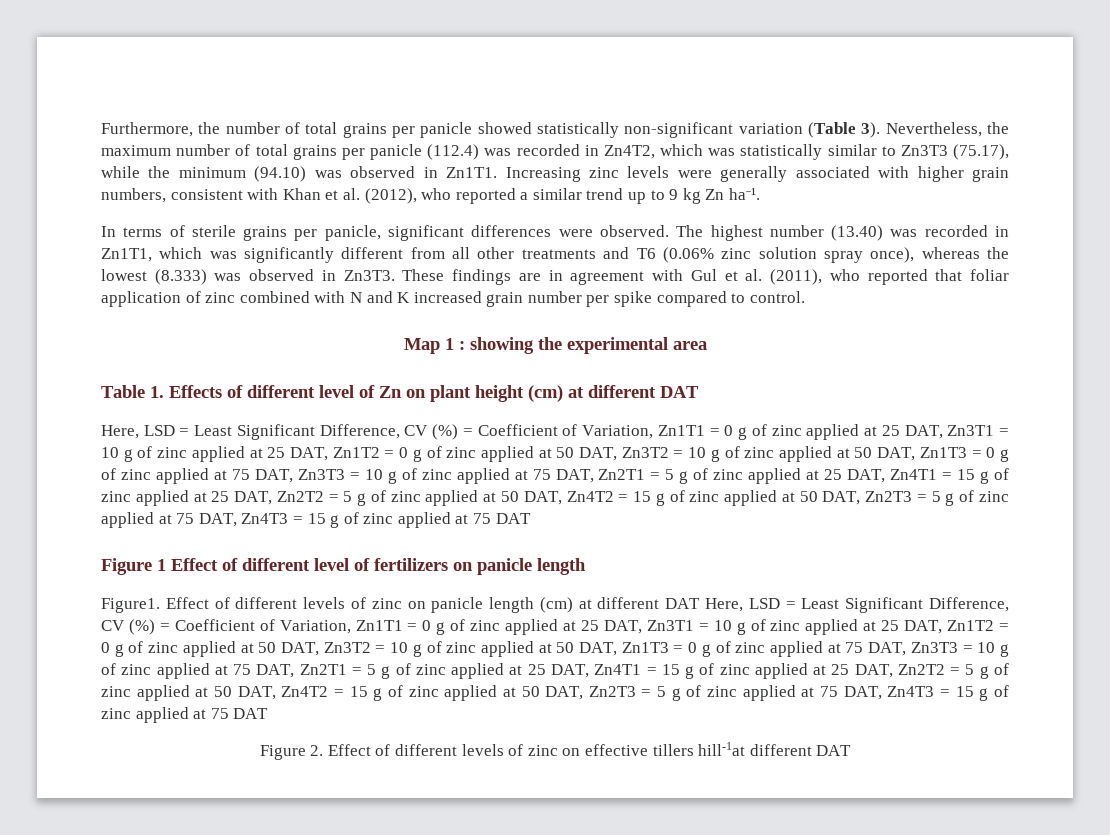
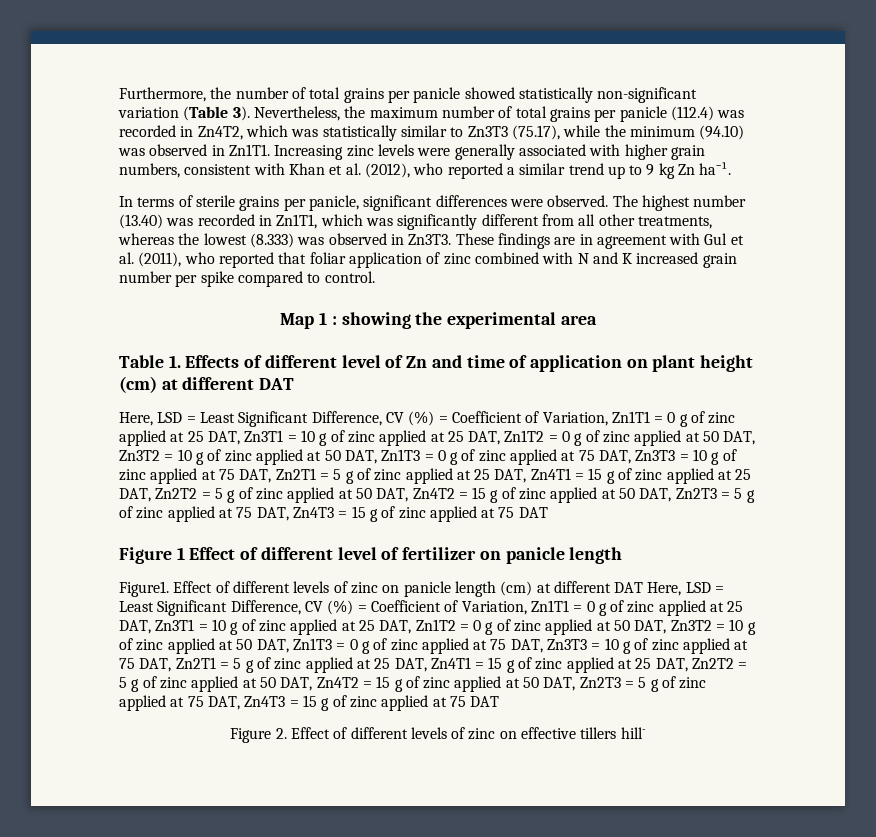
[521,247,915,263] treatments and T6 (0.06% zinc solution spray once), -> [637,216,712,229] treatments,
(402, 392) none -> [431,355,622,372] and time of application
[374,558,448,571] fertilizers -> [402,547,477,560] fertilizer
[698,742,852,756] hill-1at different DAT -> [620,727,646,739] hill-

